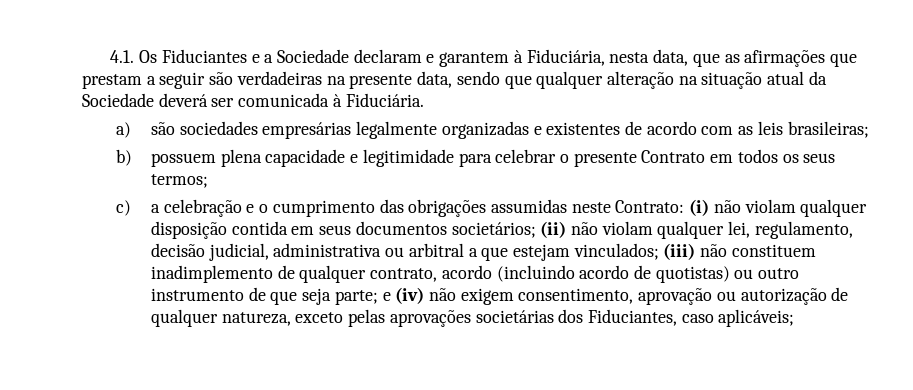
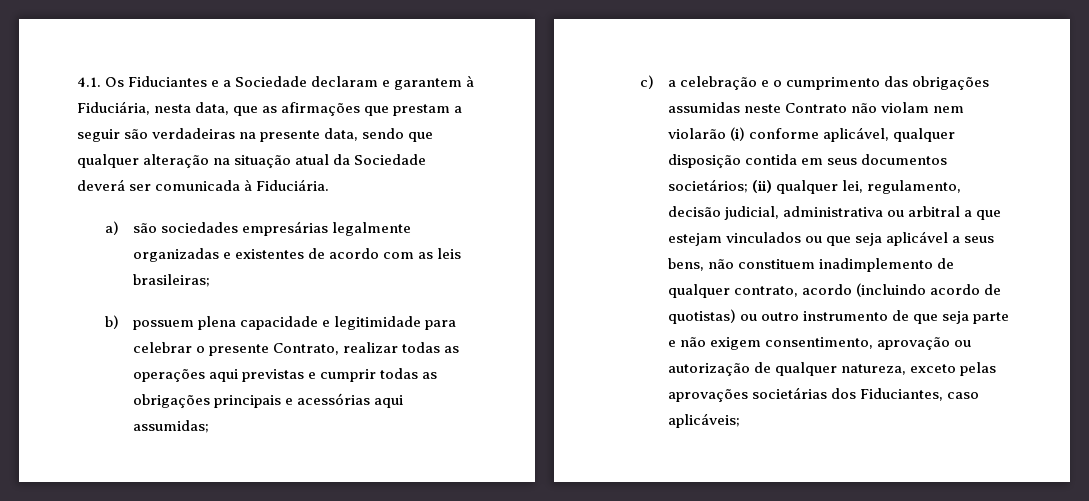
[641,149,836,163] [150,174,208,188] Contrato em todos os seus termos; -> [272,342,459,355] [132,368,437,382] [132,393,403,408] [132,420,209,433] Contrato, realizar todas as operações aqui previstas e cumprir todas as obrigações principais e acessórias aqui assumidas;
[615,199,796,216] Contrato: (i) não violam -> [784,102,964,113] [667,127,889,142] Contrato não violam nem violarão (i) conforme aplicável,
[570,221,653,235] não violam -> (772, 186) none
[573,243,696,260] vinculados; (iii) -> [725,231,994,246] [667,258,704,271] vinculados ou que seja aplicável a seus bens,
[334,287,425,305] parte; e (iv) -> [972,312,1009,324] [667,340,676,347] parte e

